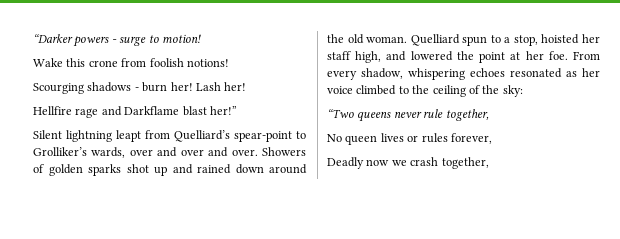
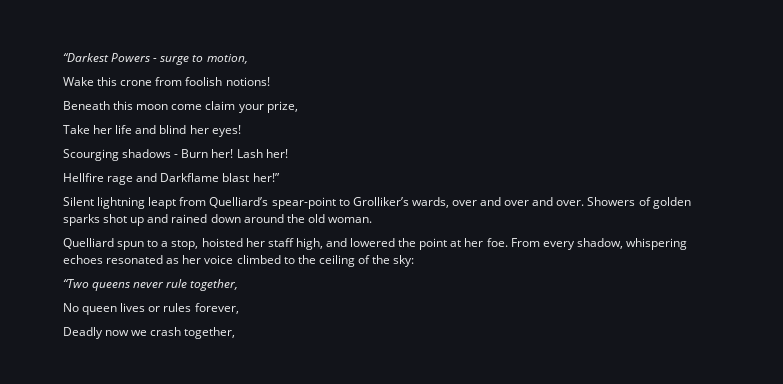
[33,34,110,47] “Darker powers -> [63,53,151,62] “Darkest Powers
[161,34,201,43] motion! -> [206,54,248,64] motion,
(229, 63) none -> [63,101,298,113] [63,125,241,137] // Beneath this moon come claim your prize, // Take her life and blind her eyes!
[142,82,168,92] burn -> [181,149,209,158] Burn
(408, 39) none -> (372, 220) //

